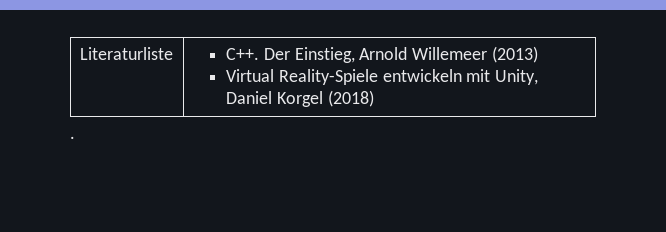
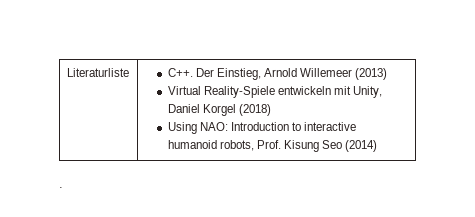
(374, 98) none -> [167,122,357,134] [167,140,378,152] // Using NAO: Introduction to interactive humanoid robots, Prof. Kisung Seo (2014)

